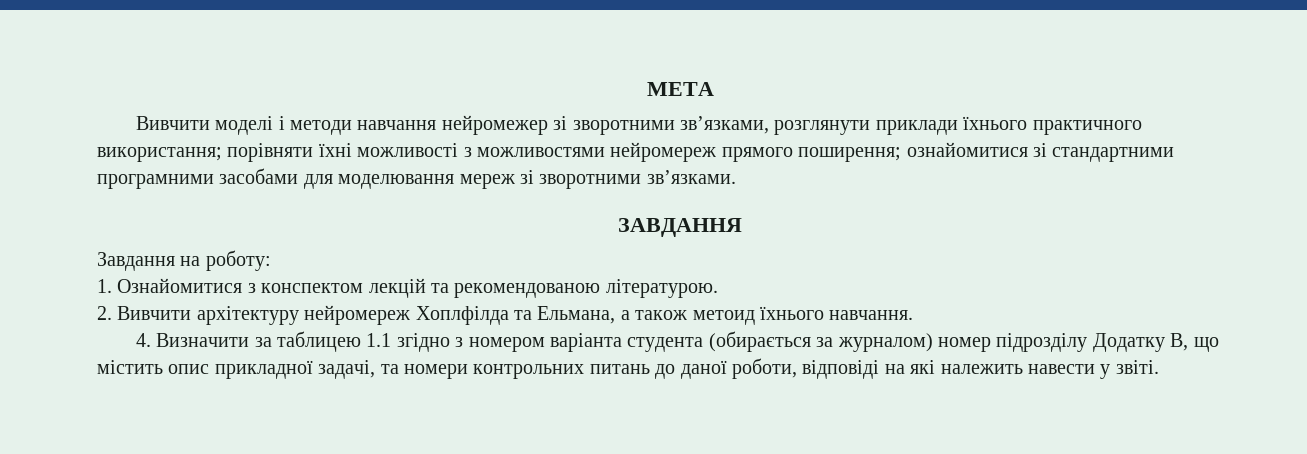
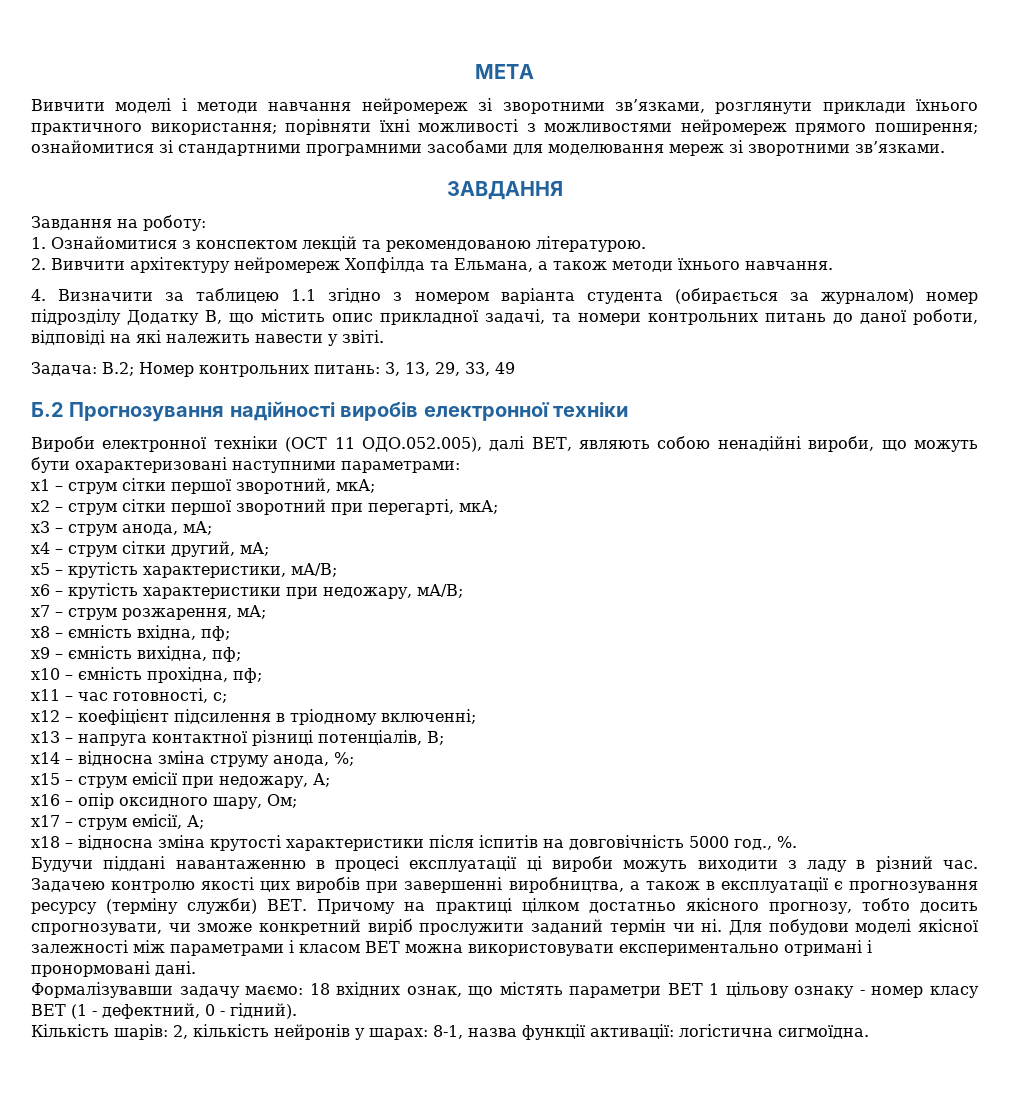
[441,115,548,135] нейромежер -> [361,98,468,114] нейромереж
[415,306,509,325] Хоплфілда -> [345,257,425,273] Хопфілда
[692,310,755,325] метоид -> [612,261,673,272] методи
(1159, 367) none -> [31,362,515,377] [31,401,628,422] [31,436,978,452] [31,457,460,473] [31,478,375,494] [31,499,498,515] [31,521,212,536] [31,541,269,557] [31,562,337,578] [31,583,463,599] [31,605,266,620] [31,625,230,641] [31,646,241,662] [31,667,262,683] [31,688,227,703] [31,709,476,725] [31,730,444,746] [31,751,354,767] [31,772,330,788] [31,793,297,809] [31,814,204,830] [31,835,797,851] [31,856,979,872] [31,877,979,893] [31,898,979,914] [31,919,979,935] [31,940,872,956] [31,961,196,977] [31,982,979,998] [31,1003,297,1019] [31,1024,869,1040] // Задача: В.2; Номер контрольних питань: 3, 13, 29, 33, 49 // Б.2 Прогнозування надійності виробів електронної техніки // Вироби електронної техніки (ОСТ 11 ОДО.052.005), далі ВЕТ, являють собою ненадійні вироби, що можуть бути охарактеризовані наступними параметрами: // х1 – струм сітки першої зворотний, мкА; // х2 – струм сітки першої зворотний при перегарті, мкА; // х3 – струм анода, мА; // х4 – струм сітки другий, мА; // х5 – крутість характеристики, мА/В; // х6 – крутість характеристики при недожару, мА/В; // х7 – струм розжарення, мА; // х8 – ємність вхідна, пф; // х9 – ємність вихідна, пф; // х10 – ємність прохідна, пф; // х11 – час готовності, с; // х12 – коефіцієнт підсилення в тріодному включенні; // х13 – напруга контактної різниці потенціалів, В; // х14 – відносна зміна струму анода, %; // х15 – струм емісії при недожару, А; // х16 – опір оксидного шару, Ом; // х17 – струм емісії, А; // х18 – відносна зміна крутості характеристики після іспитів на довговічність 5000 год., %. // Будучи піддані навантаженню в процесі експлуатації ці вироби можуть виходити з ладу в різний час. Задачею контролю якості цих виробів при завершенні виробництва, а також в експлуатації є прогнозування ресурсу (терміну служби) ВЕТ. Причому на практиці цілком достатньо якісного прогнозу, тобто досить спрогнозувати, чи зможе конкретний виріб прослужити заданий термін чи ні. Для побудови моделі якісної залежності між параметрами і класом ВЕТ можна використовувати експериментально отримані і пронормовані дані. // Формалізувавши задачу маємо: 18 вхідних ознак, що містять параметри ВЕТ 1 цільову ознаку - номер класу ВЕТ (1 - дефектний, 0 - гідний). // Кількість шарів: 2, кількість нейронів у шарах: 8-1, назва функції активації: логістична сигмоїдна.

